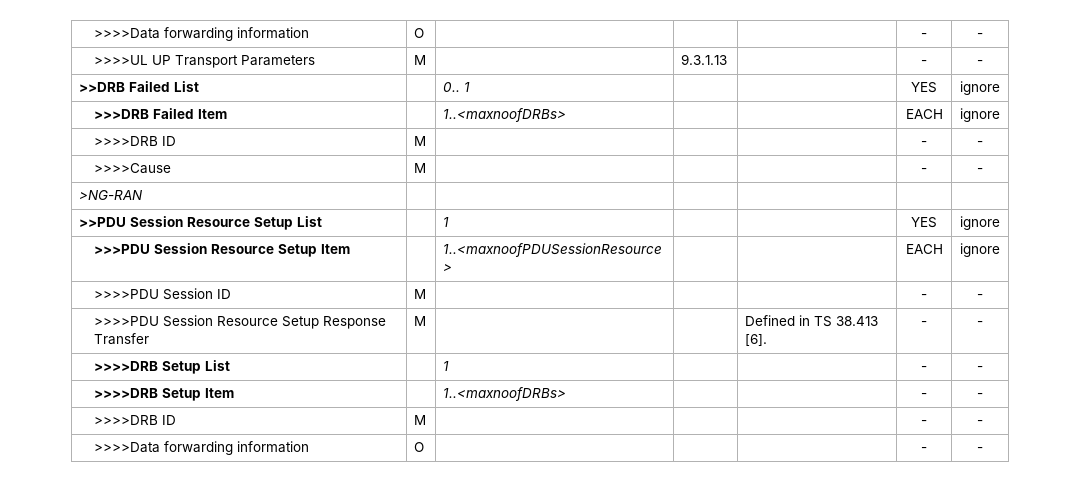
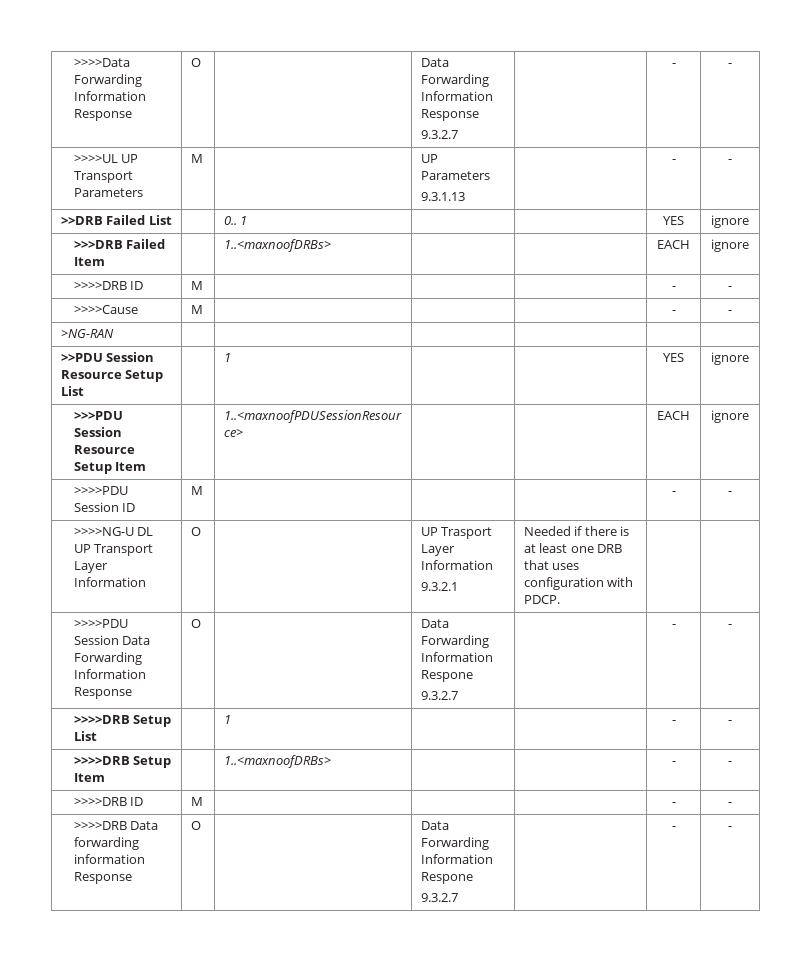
[94,27,310,41] [414,28,425,38] >>>>Data forwarding information | O | | -> [73,58,130,67] [73,74,142,87] [73,91,146,101] [73,109,132,121] [190,58,201,67] [420,58,449,67] [420,74,489,87] [420,91,493,101] [420,109,479,121] [420,130,458,139] >>>>Data Forwarding Information Response | O | | Data Forwarding Information Response // 9.3.2.7
(427, 60) none -> [420,154,438,163] [420,171,490,180] UP Parameters //
[94,315,387,329] [94,333,150,345] [414,316,427,326] [745,315,879,327] [745,334,768,346] >>>>PDU Session Resource Setup Response Transfer | M | | | Defined in TS 38.413 [6]. -> [73,527,154,536] [73,544,154,556] [73,561,108,573] [73,577,146,587] [190,527,201,536] [420,527,493,539] [420,544,455,556] [420,560,493,570] [420,582,458,591] [523,526,630,536] [523,543,623,553] [523,560,580,570] [523,577,634,590] [523,595,560,604] [73,619,128,628] [73,635,151,645] [73,652,142,665] [73,669,146,679] [73,687,132,699] [190,619,201,628] [420,619,449,628] [420,635,489,648] [420,652,493,662] [420,670,473,682] [420,691,458,700] >>>>NG-U DL UP Transport Layer Information | O | | UP Trasport Layer Information // 9.3.2.1 | Needed if there is at least one DRB that uses configuration with PDCP. | | // >>>>PDU Session Data Forwarding Information Response | O | | Data Forwarding Information Respone // 9.3.2.7 |
[94,441,310,455] [414,442,425,452] >>>>Data forwarding information | O | | -> [73,821,159,830] [73,837,139,850] [73,854,145,864] [73,872,132,884] [190,821,201,830] [420,821,449,830] [420,837,489,850] [420,854,493,864] [420,872,473,884] [420,893,458,902] >>>>DRB Data forwarding information Response | O | | Data Forwarding Information Respone // 9.3.2.7

